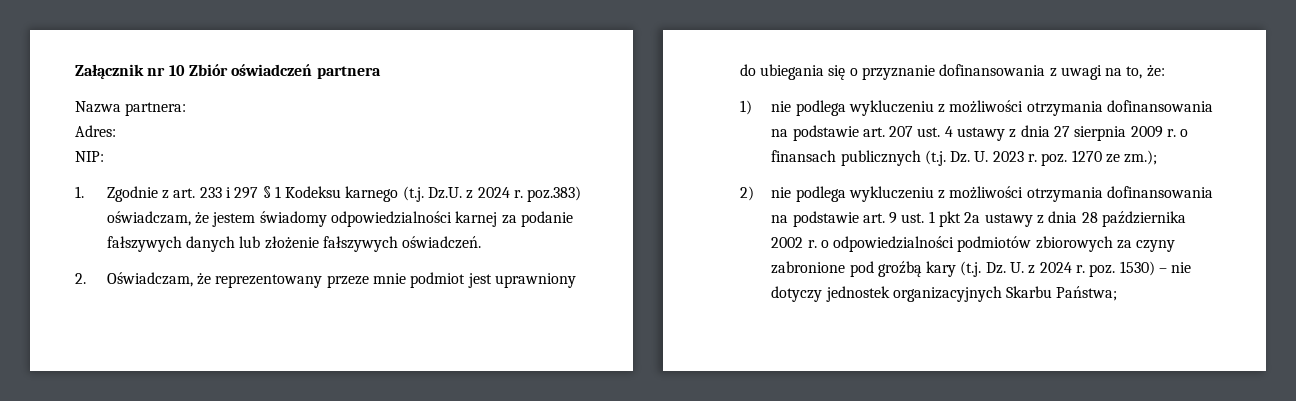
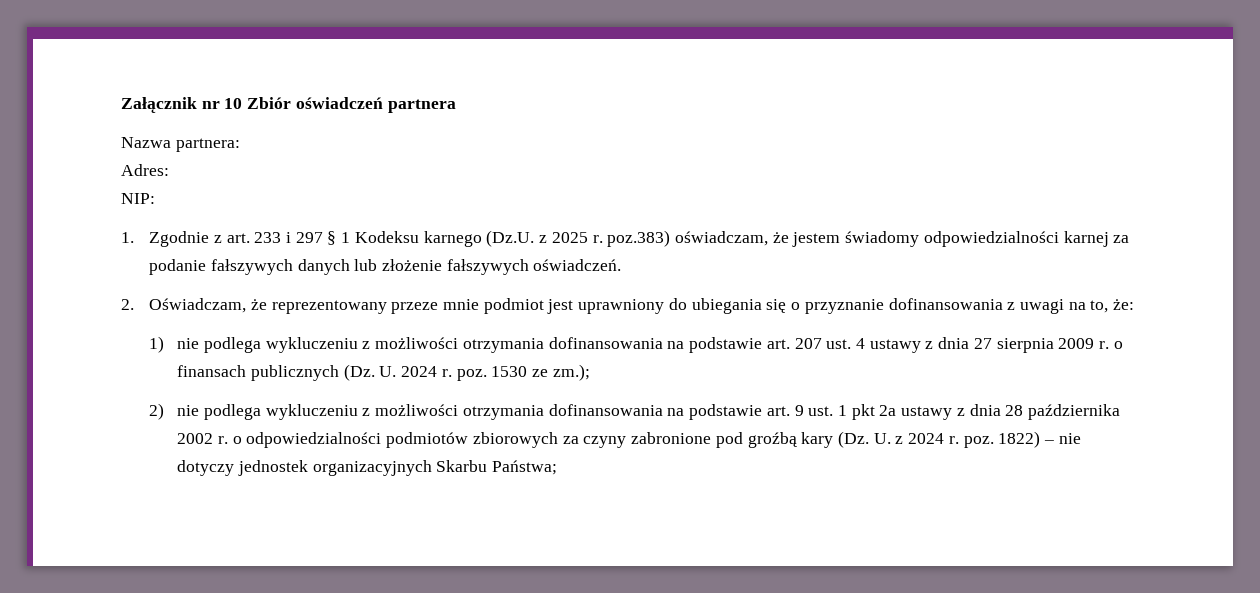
[402,186,510,202] (t.j. Dz.U. z 2024 -> [486,230,588,247] (Dz.U. z 2025
[924,150,1102,166] (t.j. Dz. U. 2023 r. poz. 1270 -> [343,364,528,381] (Dz. U. 2024 r. poz. 1530
[960,261,1006,277] (t.j. Dz. -> [837,431,869,448] (Dz.
[1119,261,1155,276] 1530) -> [998,431,1041,448] 1822)

